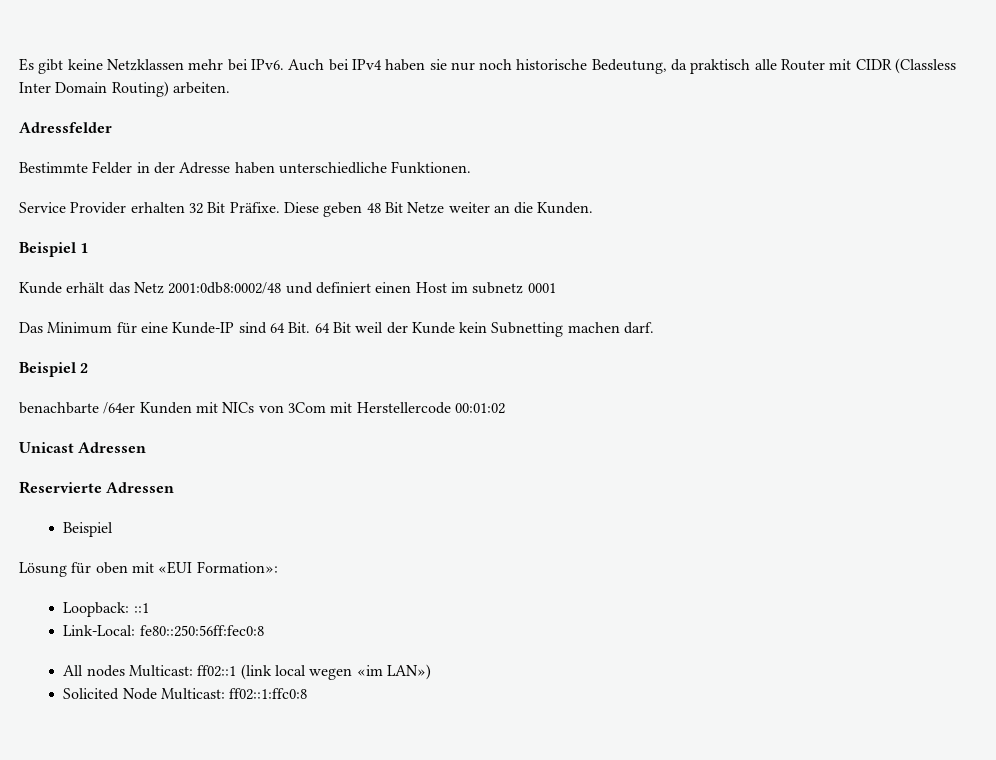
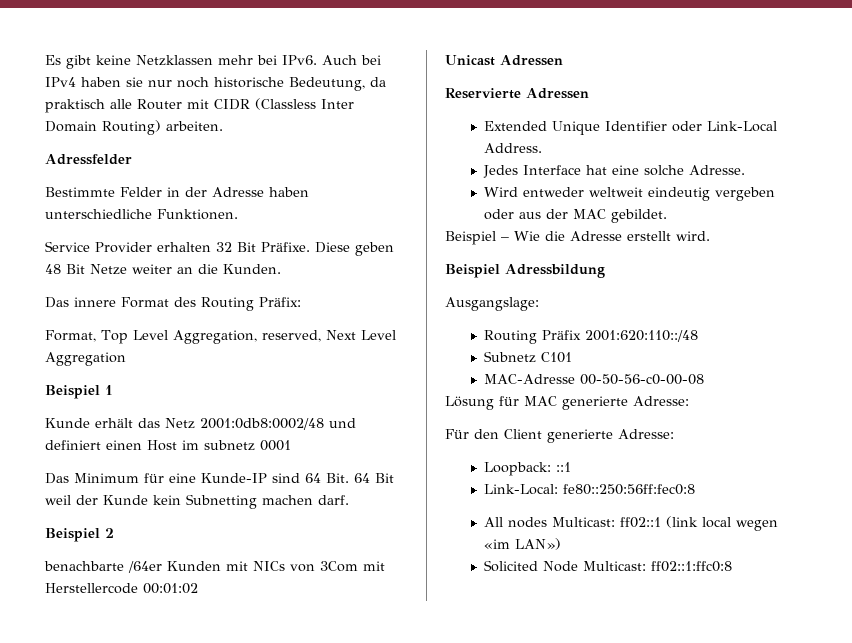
(594, 208) none -> [45,297,301,311] [45,330,396,344] [45,352,126,366] // Das innere Format des Routing Präfix: // Format, Top Level Aggregation, reserved, Next Level Aggregation
[63,522,114,537] [19,561,278,577] Beispiel // Lösung für oben mit «EUI Formation»: -> [483,121,777,135] [483,143,542,153] [482,165,745,178] [483,187,775,201] [483,209,667,223] [445,231,710,245] [445,264,605,278] [445,297,539,311] [483,330,698,344] [483,351,572,363] [483,374,704,385] [445,396,689,410] [445,429,674,443] Extended Unique Identifier oder Link-Local Address. // Jedes Interface hat eine solche Adresse. // Wird entweder weltweit eindeutig vergeben oder aus der MAC gebildet. // Beispiel – Wie die Adresse erstellt wird. // Beispiel Adressbildung // Ausgangslage: // Routing Präfix 2001:620:110::/48 // Subnetz C101 // MAC-Adresse 00-50-56-c0-00-08 // Lösung für MAC generierte Adresse: // Für den Client generierte Adresse:

